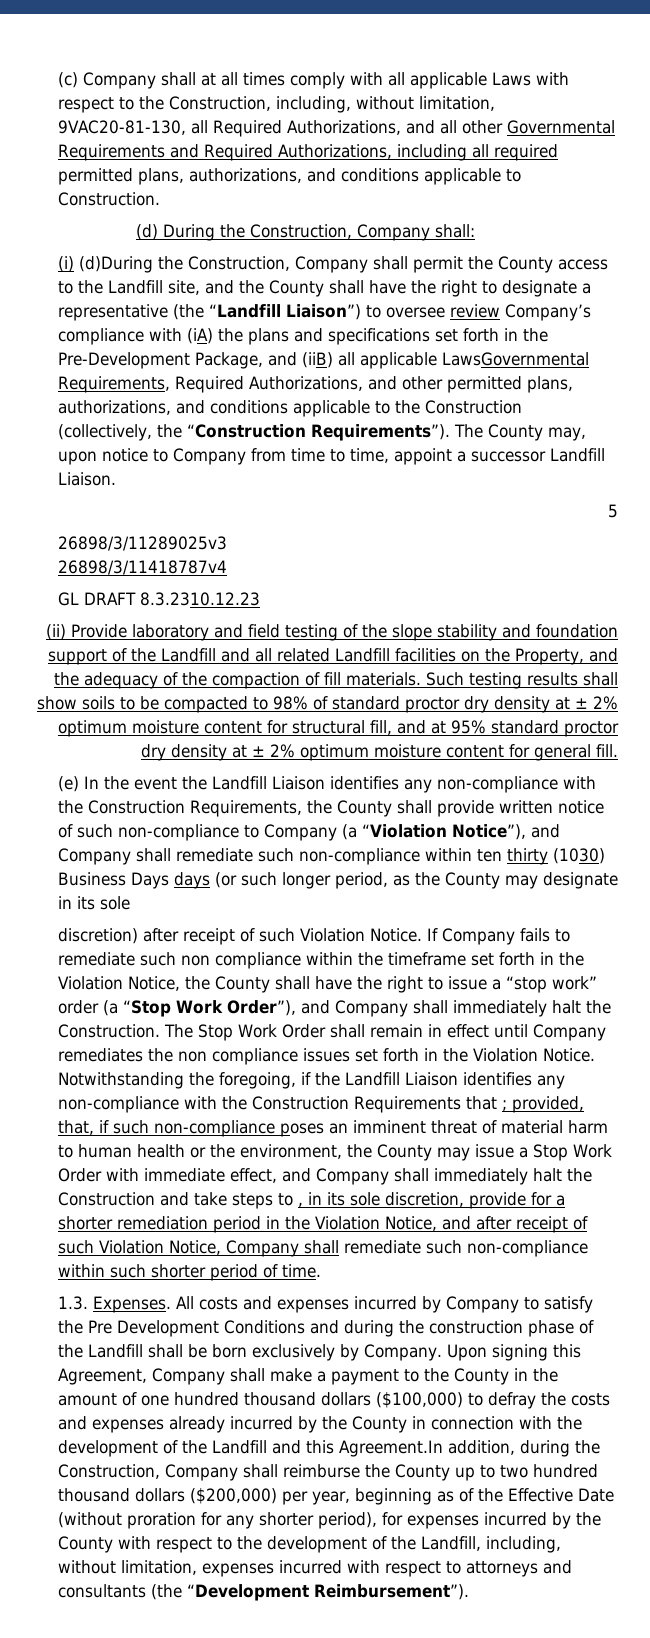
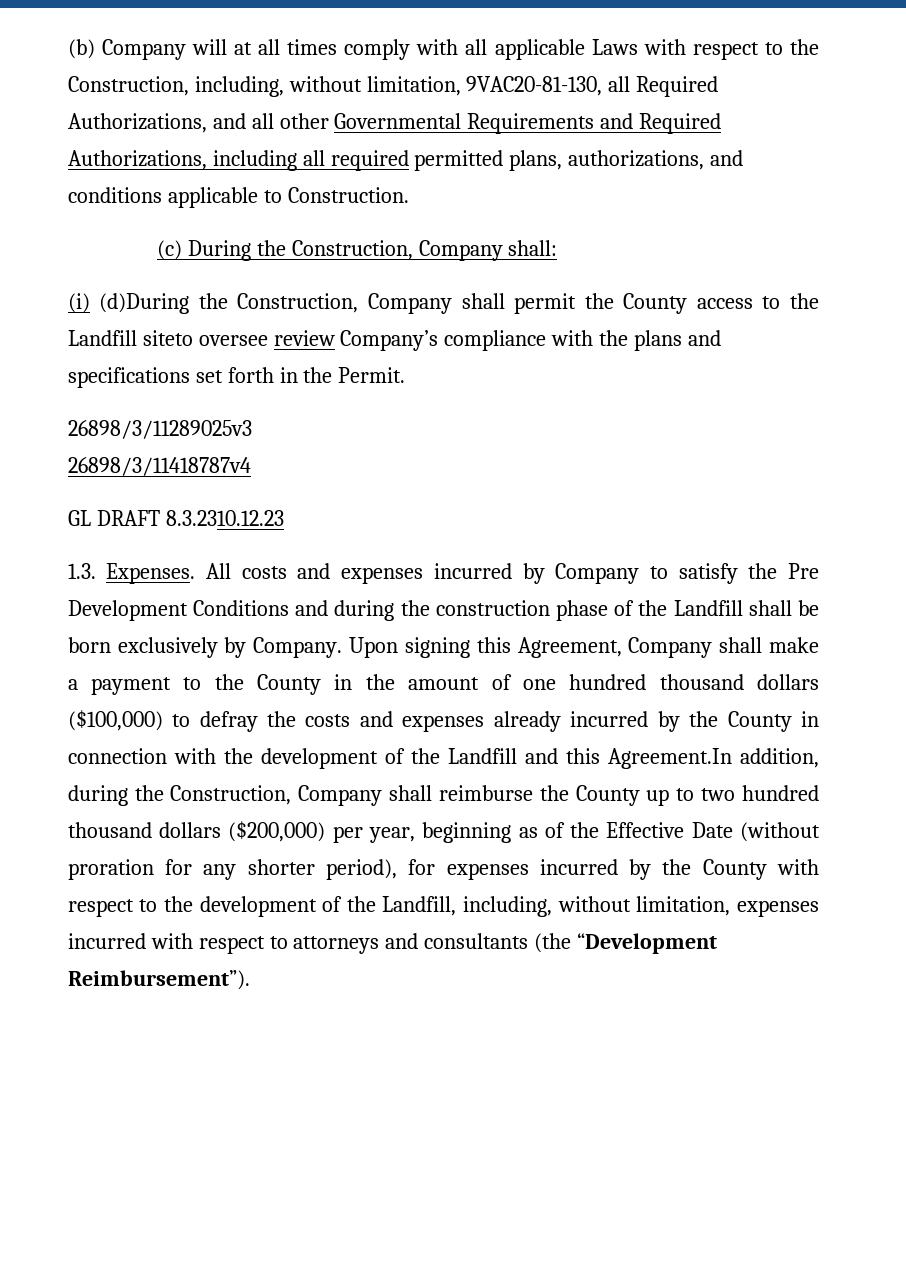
[57,72,196,89] (c) Company shall -> [67,39,227,60] (b) Company will
[135,224,158,240] (d) -> [156,240,182,260] (c)
[167,280,591,297] [57,304,381,321] site, and the County shall have the right to designate a representative (the “Landfill Liaison”) to -> [142,330,193,346] siteto
[186,328,213,344] (iA) -> (594, 338) none
[57,352,589,369] [57,376,573,393] [57,400,522,417] [57,424,586,441] [57,448,605,465] [57,472,116,486] [608,504,618,518] Pre-Development Package, and (iiB) all applicable LawsGovernmental Requirements, Required Authorizations, and other permitted plans, authorizations, and conditions applicable to the Construction (collectively, the “Construction Requirements”). The County may, upon notice to Company from time to time, appoint a successor Landfill Liaison. // 5 -> [338,367,406,383] Permit.
[46,624,618,641] [48,648,618,665] [54,672,618,689] [37,696,618,713] [58,720,619,737] [141,744,618,761] [57,776,596,793] [57,800,604,817] [57,824,560,841] [57,848,605,865] [57,872,618,889] [57,896,130,910] [57,928,570,945] [57,952,584,969] [57,976,597,993] [57,1000,611,1017] [57,1024,606,1041] [57,1048,595,1065] [57,1072,565,1089] [57,1096,584,1113] [57,1120,608,1137] [57,1144,612,1161] [57,1168,592,1185] [57,1192,565,1209] [57,1216,588,1233] [57,1240,588,1257] [57,1264,321,1281] // (ii) Provide laboratory and field testing of the slope stability and foundation support of the Landfill and all related Landfill facilities on the Property, and the adequacy of the compaction of fill materials. Such testing results shall show soils to be compacted to 98% of standard proctor dry density at ± 2% optimum moisture content for structural fill, and at 95% standard proctor dry density at ± 2% optimum moisture content for general fill. // (e) In the event the Landfill Liaison identifies any non-compliance with the Construction Requirements, the County shall provide written notice of such non-compliance to Company (a “Violation Notice”), and Company shall remediate such non-compliance within ten thirty (1030) Business Days days (or such longer period, as the County may designate in its sole // discretion) after receipt of such Violation Notice. If Company fails to remediate such non compliance within the timeframe set forth in the Violation Notice, the County shall have the right to issue a “stop work” order (a “Stop Work Order”), and Company shall immediately halt the Construction. The Stop Work Order shall remain in effect until Company remediates the non compliance issues set forth in the Violation Notice. Notwithstanding the foregoing, if the Landfill Liaison identifies any non-compliance with the Construction Requirements that ; provided, that, if such non-compliance poses an imminent threat of material harm to human health or the environment, the County may issue a Stop Work Order with immediate effect, and Company shall immediately halt the Construction and take steps to , in its sole discretion, provide for a shorter remediation period in the Violation Notice, and after receipt of such Violation Notice, Company shall remediate such non-compliance within such shorter period of time. -> (284, 518) none

